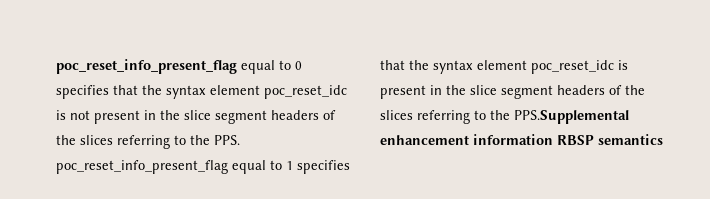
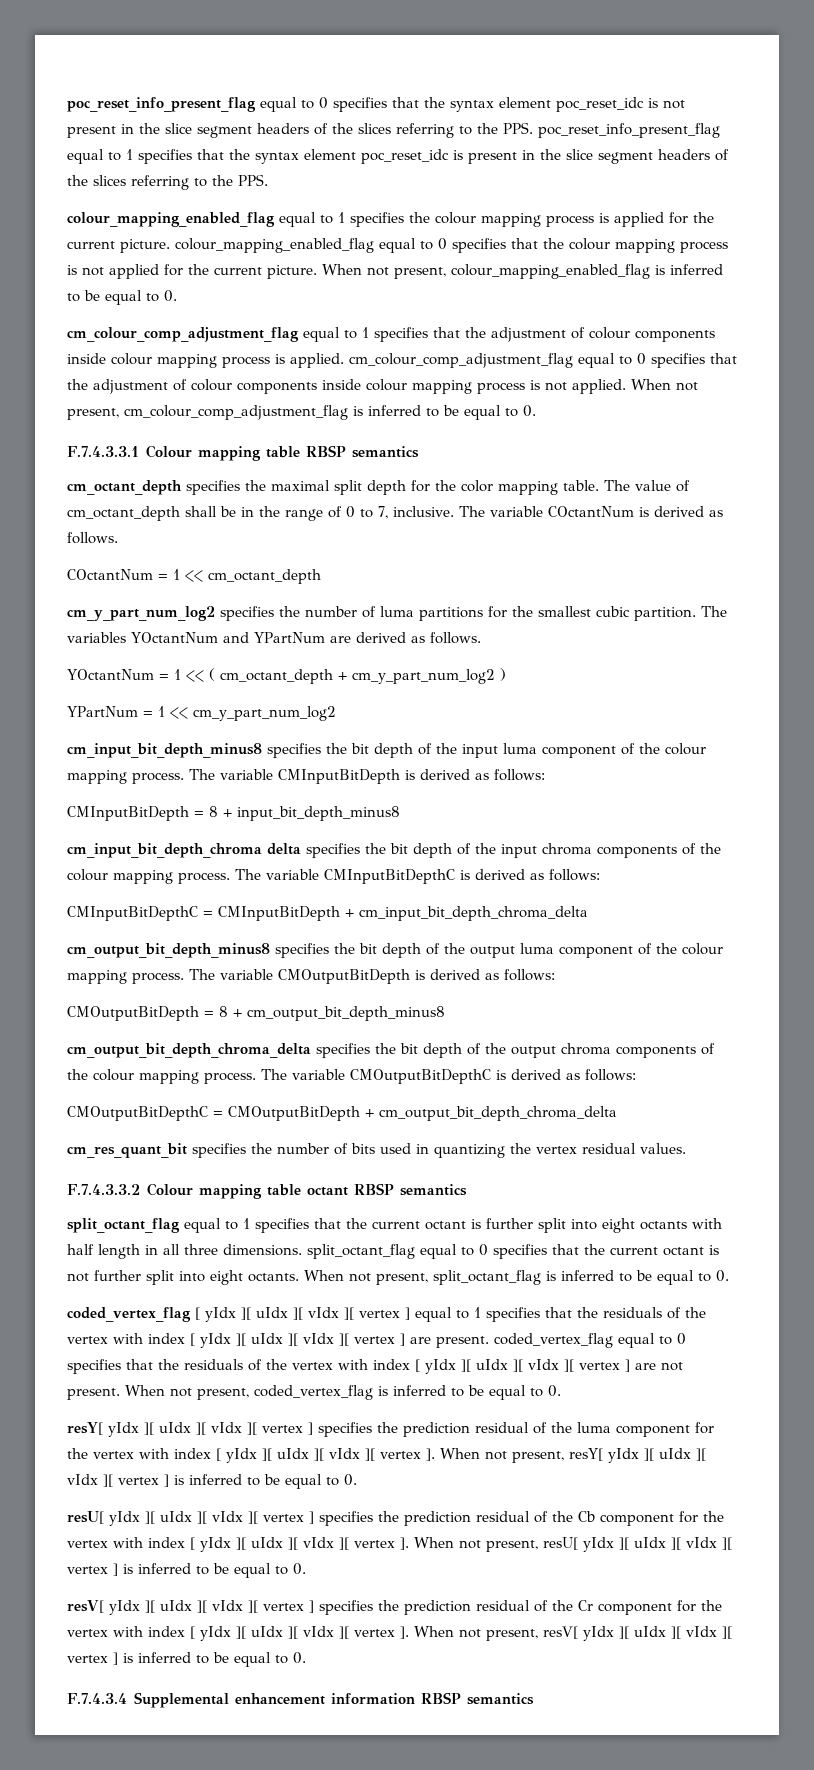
[514,110,629,124] PPS.Supplemental -> [238,174,268,186] [67,212,714,227] [67,238,728,253] [67,264,723,279] [67,290,177,305] [67,327,715,342] [67,353,737,368] [67,379,698,394] [67,405,536,420] [67,445,420,461] [67,480,690,495] [67,506,723,521] [67,532,118,544] [67,569,321,584] [67,606,727,621] [67,632,481,644] [67,668,506,684] [67,706,336,721] [67,743,706,758] [67,769,545,784] [67,806,400,821] [67,843,721,858] [67,869,600,884] [67,906,588,921] [67,943,723,958] [67,969,555,984] [67,1006,445,1021] [67,1043,715,1058] [67,1069,636,1084] [67,1106,617,1121] [67,1143,686,1158] [67,1183,468,1199] [67,1218,722,1233] [67,1244,719,1259] [67,1270,729,1285] [67,1307,706,1322] [67,1333,686,1348] [67,1359,683,1374] [67,1385,561,1400] [67,1422,714,1437] [67,1448,706,1463] [67,1474,357,1489] [67,1511,724,1526] [67,1537,732,1552] [67,1563,306,1578] [67,1600,722,1615] [67,1626,732,1641] [67,1652,306,1667] [67,1692,230,1708] PPS. // colour_mapping_enabled_flag equal to 1 specifies the colour mapping process is applied for the current picture. colour_mapping_enabled_flag equal to 0 specifies that the colour mapping process is not applied for the current picture. When not present, colour_mapping_enabled_flag is inferred to be equal to 0. // cm_colour_comp_adjustment_flag equal to 1 specifies that the adjustment of colour components inside colour mapping process is applied. cm_colour_comp_adjustment_flag equal to 0 specifies that the adjustment of colour components inside colour mapping process is not applied. When not present, cm_colour_comp_adjustment_flag is inferred to be equal to 0. // F.7.4.3.3.1 Colour mapping table RBSP semantics // cm_octant_depth specifies the maximal split depth for the color mapping table. The value of cm_octant_depth shall be in the range of 0 to 7, inclusive. The variable COctantNum is derived as follows. // COctantNum = 1 << cm_octant_depth // cm_y_part_num_log2 specifies the number of luma partitions for the smallest cubic partition. The variables YOctantNum and YPartNum are derived as follows. // YOctantNum = 1 << ( cm_octant_depth + cm_y_part_num_log2 ) // YPartNum = 1 << cm_y_part_num_log2 // cm_input_bit_depth_minus8 specifies the bit depth of the input luma component of the colour mapping process. The variable CMInputBitDepth is derived as follows: // CMInputBitDepth = 8 + input_bit_depth_minus8 // cm_input_bit_depth_chroma delta specifies the bit depth of the input chroma components of the colour mapping process. The variable CMInputBitDepthC is derived as follows: // CMInputBitDepthC = CMInputBitDepth + cm_input_bit_depth_chroma_delta // cm_output_bit_depth_minus8 specifies the bit depth of the output luma component of the colour mapping process. The variable CMOutputBitDepth is derived as follows: // CMOutputBitDepth = 8 + cm_output_bit_depth_minus8 // cm_output_bit_depth_chroma_delta specifies the bit depth of the output chroma components of the colour mapping process. The variable CMOutputBitDepthC is derived as follows: // CMOutputBitDepthC = CMOutputBitDepth + cm_output_bit_depth_chroma_delta // cm_res_quant_bit specifies the number of bits used in quantizing the vertex residual values. // F.7.4.3.3.2 Colour mapping table octant RBSP semantics // split_octant_flag equal to 1 specifies that the current octant is further split into eight octants with half length in all three dimensions. split_octant_flag equal to 0 specifies that the current octant is not further split into eight octants. When not present, split_octant_flag is inferred to be equal to 0. // coded_vertex_flag [ yIdx ][ uIdx ][ vIdx ][ vertex ] equal to 1 specifies that the residuals of the vertex with index [ yIdx ][ uIdx ][ vIdx ][ vertex ] are present. coded_vertex_flag equal to 0 specifies that the residuals of the vertex with index [ yIdx ][ uIdx ][ vIdx ][ vertex ] are not present. When not present, coded_vertex_flag is inferred to be equal to 0. // resY[ yIdx ][ uIdx ][ vIdx ][ vertex ] specifies the prediction residual of the luma component for the vertex with index [ yIdx ][ uIdx ][ vIdx ][ vertex ]. When not present, resY[ yIdx ][ uIdx ][ vIdx ][ vertex ] is inferred to be equal to 0. // resU[ yIdx ][ uIdx ][ vIdx ][ vertex ] specifies the prediction residual of the Cb component for the vertex with index [ yIdx ][ uIdx ][ vIdx ][ vertex ]. When not present, resU[ yIdx ][ uIdx ][ vIdx ][ vertex ] is inferred to be equal to 0. // resV[ yIdx ][ uIdx ][ vIdx ][ vertex ] specifies the prediction residual of the Cr component for the vertex with index [ yIdx ][ uIdx ][ vIdx ][ vertex ]. When not present, resV[ yIdx ][ uIdx ][ vIdx ][ vertex ] is inferred to be equal to 0. // F.7.4.3.4 Supplemental

